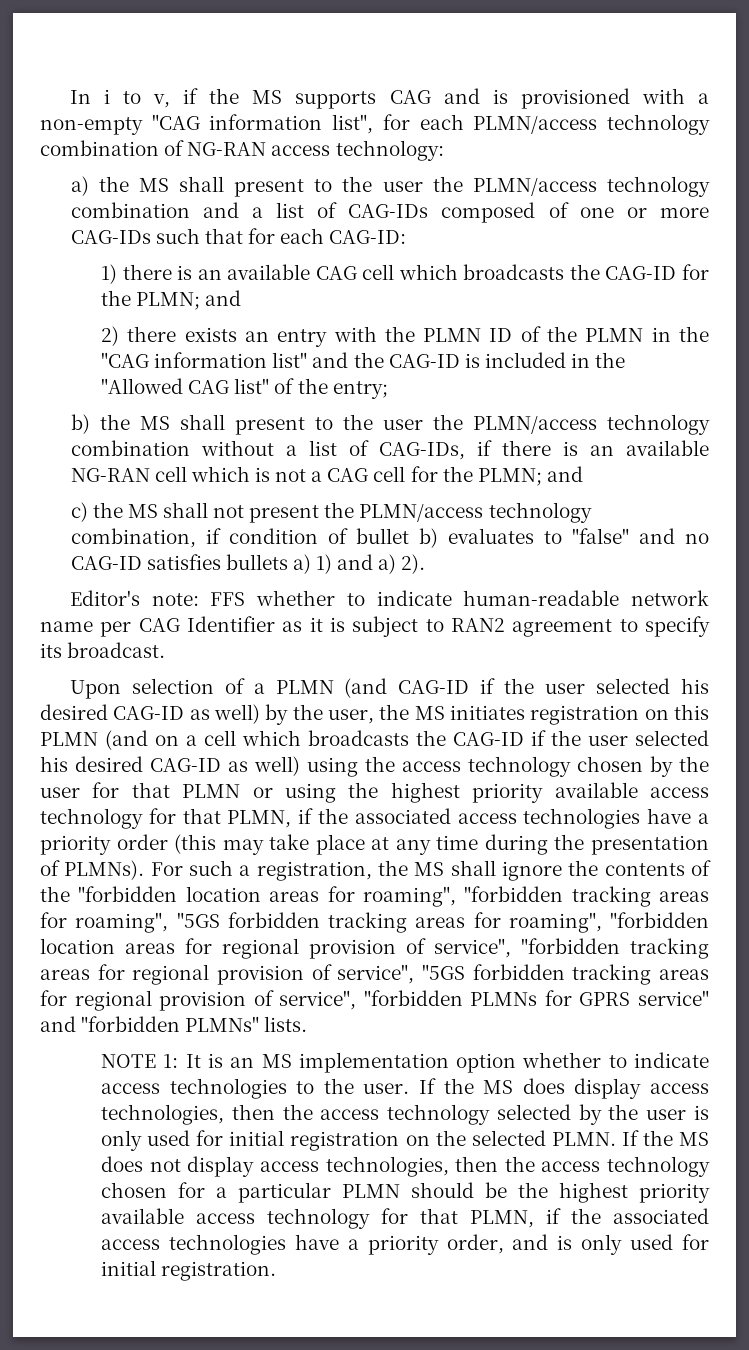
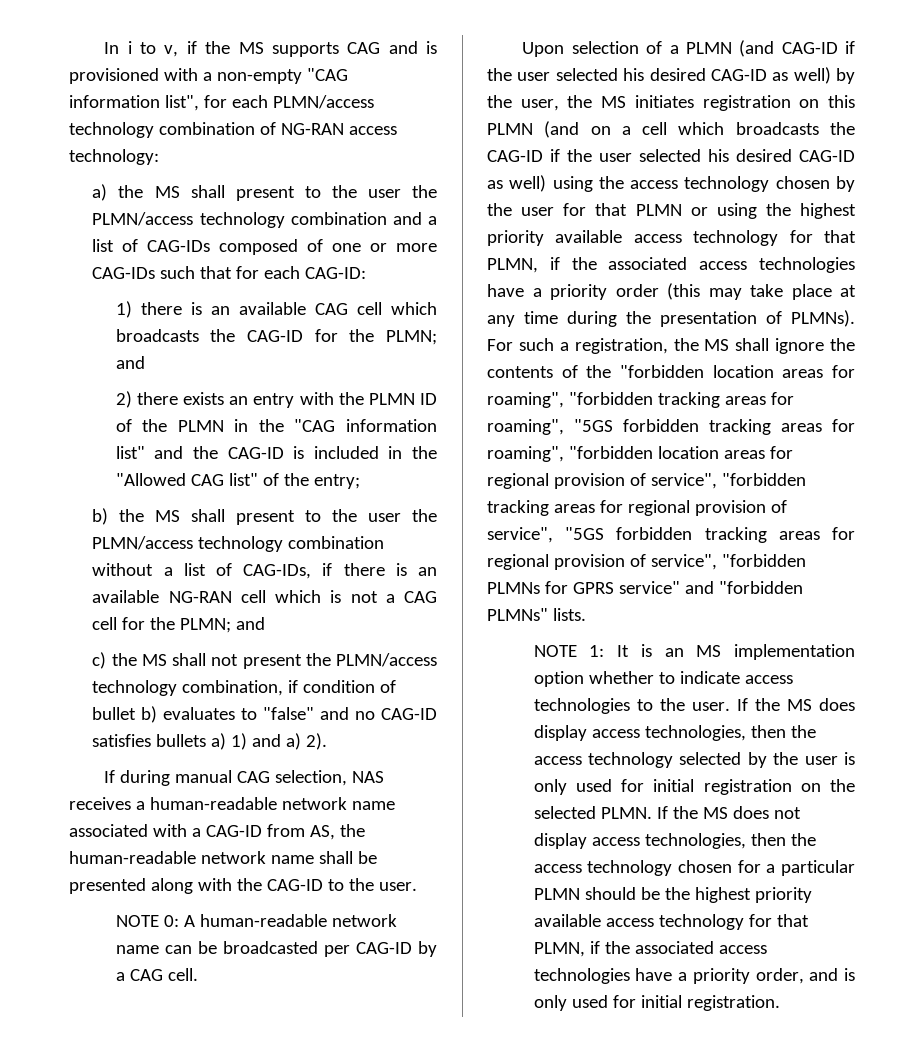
[69,590,709,606] [40,616,710,637] [40,642,166,658] Editor's note: FFS whether to indicate human-readable network name per CAG Identifier as it is subject to RAN2 agreement to specify its broadcast. -> [104,770,385,786] [69,797,395,810] [69,824,365,840] [69,851,377,864] [69,878,417,894] [115,914,397,927] [115,941,437,957] [115,968,198,981] If during manual CAG selection, NAS receives a human-readable network name associated with a CAG-ID from AS, the human-readable network name shall be presented along with the CAG-ID to the user. // NOTE 0: A human-readable network name can be broadcasted per CAG-ID by a CAG cell.

